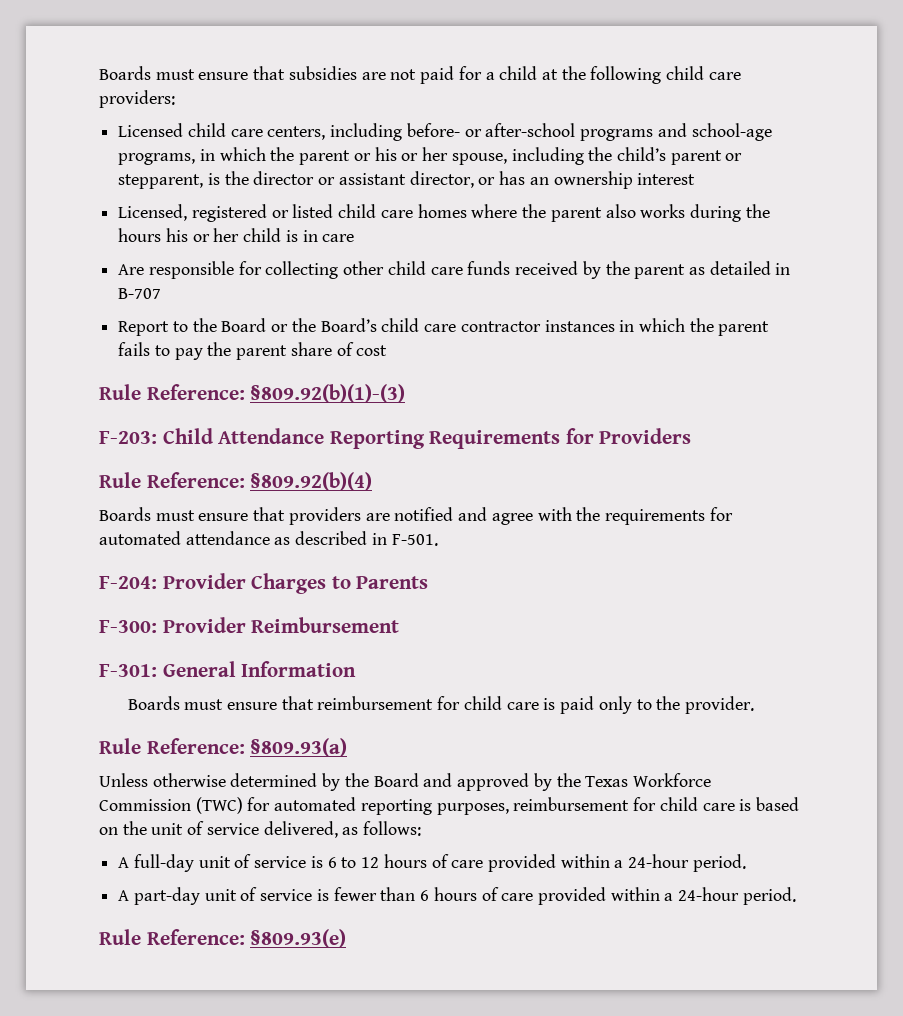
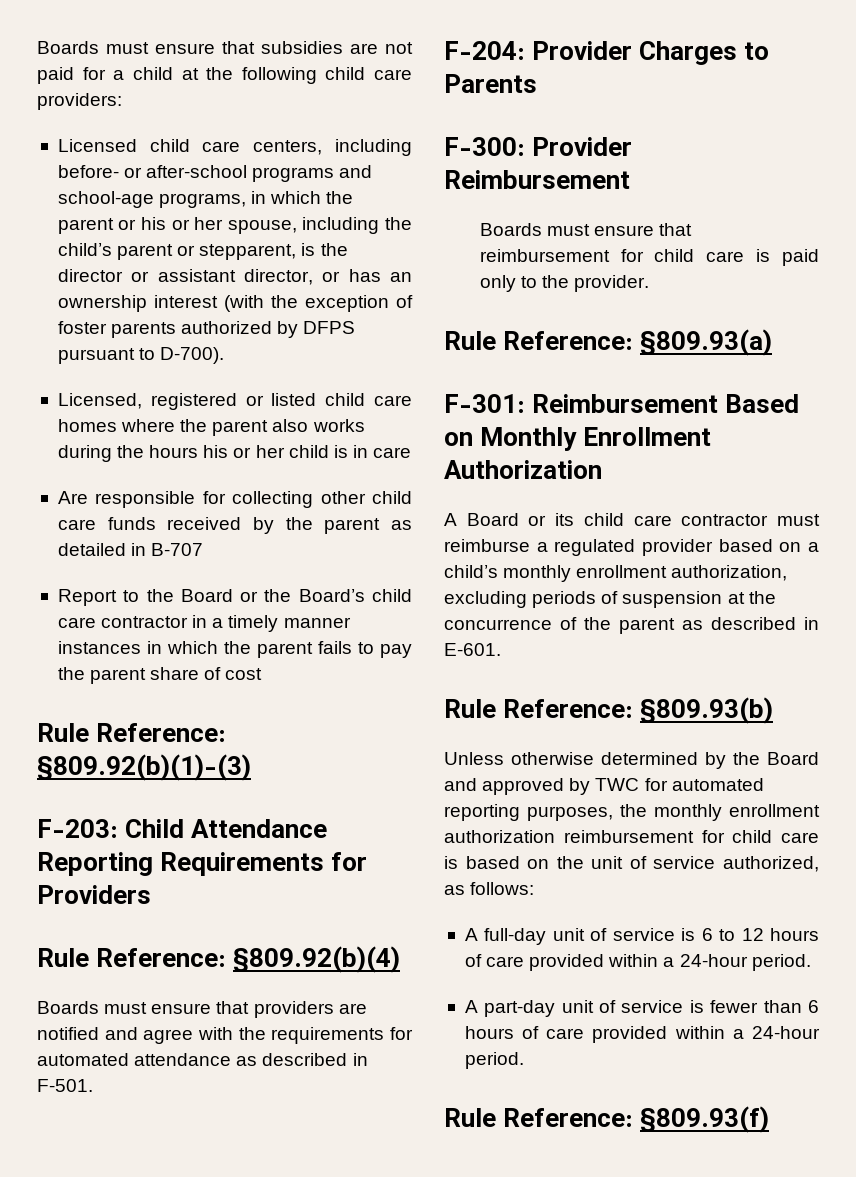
(696, 179) none -> [223,295,413,312] [57,321,356,338] [57,347,225,364] (with the exception of foster parents authorized by DFPS pursuant to D-700).
(541, 326) none -> [192,615,351,632] in a timely manner
[99,661,357,677] // F-301: General Information -> (630, 179) none
(348, 747) none -> [444,394,800,413] [444,427,712,451] [444,460,602,479] [444,513,820,526] [444,539,819,556] [444,565,788,582] [444,591,776,608] [444,617,819,634] [444,643,501,656] [444,697,774,724] // F-301: Reimbursement Based on Monthly Enrollment Authorization // A Board or its child care contractor must reimburse a regulated provider based on a child’s monthly enrollment authorization, excluding periods of suspension at the concurrence of the parent as described in E-601. // Rule Reference: §809.93(b)
[556,773,711,787] [99,797,509,815] the Texas Workforce Commission (TWC) for automated reporting purposes, -> [595,778,764,791] [444,804,820,821] [444,830,555,843] TWC for automated reporting purposes, the monthly enrollment authorization
[263,821,338,838] delivered, -> [723,856,819,872] authorized,
[250,929,347,948] §809.93(e) -> [640,1106,770,1133] §809.93(f)

